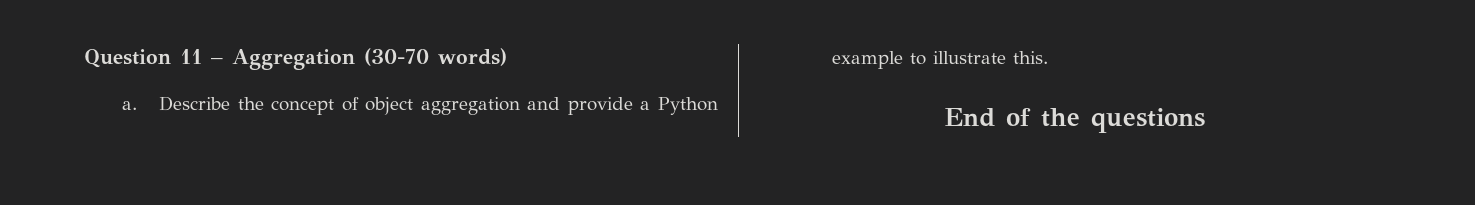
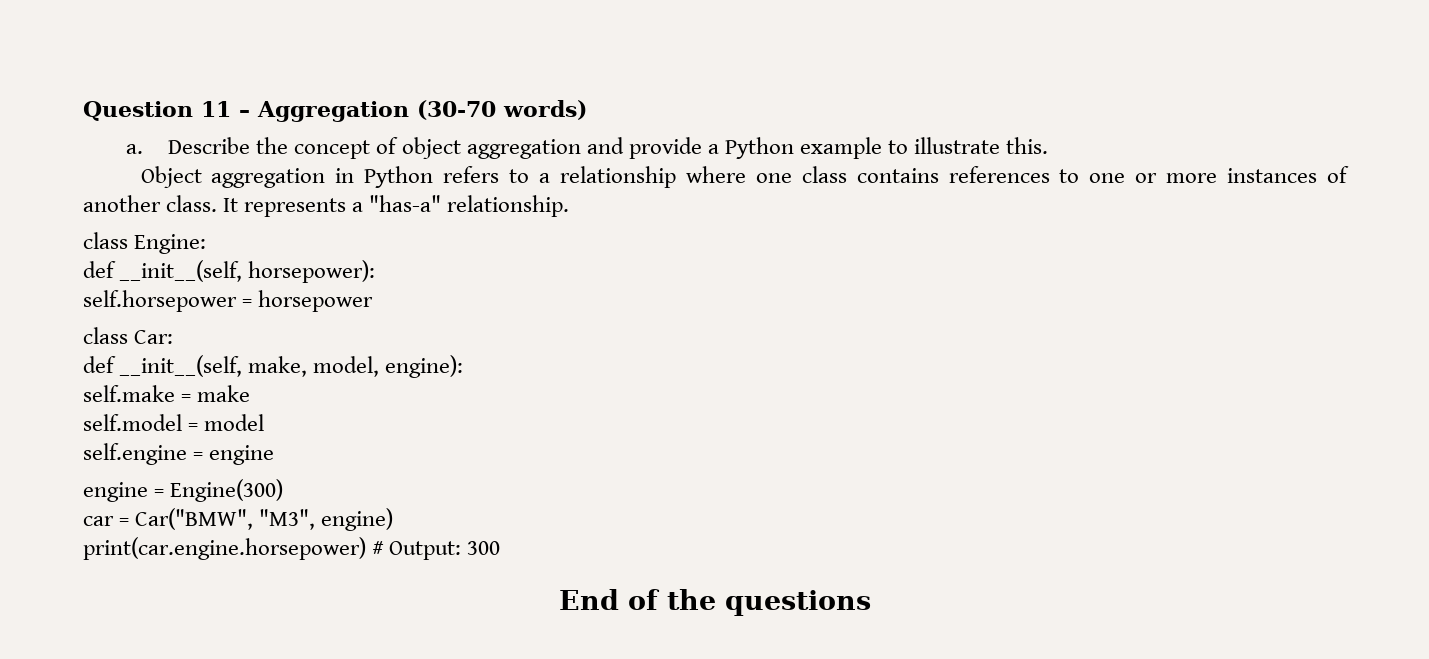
(1049, 57) none -> [140,166,1349,188] [83,195,570,217] [83,232,207,254] [83,260,376,283] [83,290,374,312] [83,327,174,344] [83,355,464,378] [83,385,251,402] [83,414,265,431] [83,443,275,465] [83,479,284,502] [83,508,394,531] [83,537,501,560] // Object aggregation in Python refers to a relationship where one class contains references to one or more instances of another class. It represents a "has-a" relationship. // class Engine: // def __init__(self, horsepower): // self.horsepower = horsepower // class Car: // def __init__(self, make, model, engine): // self.make = make // self.model = model // self.engine = engine // engine = Engine(300) // car = Car("BMW", "M3", engine) // print(car.engine.horsepower) # Output: 300

